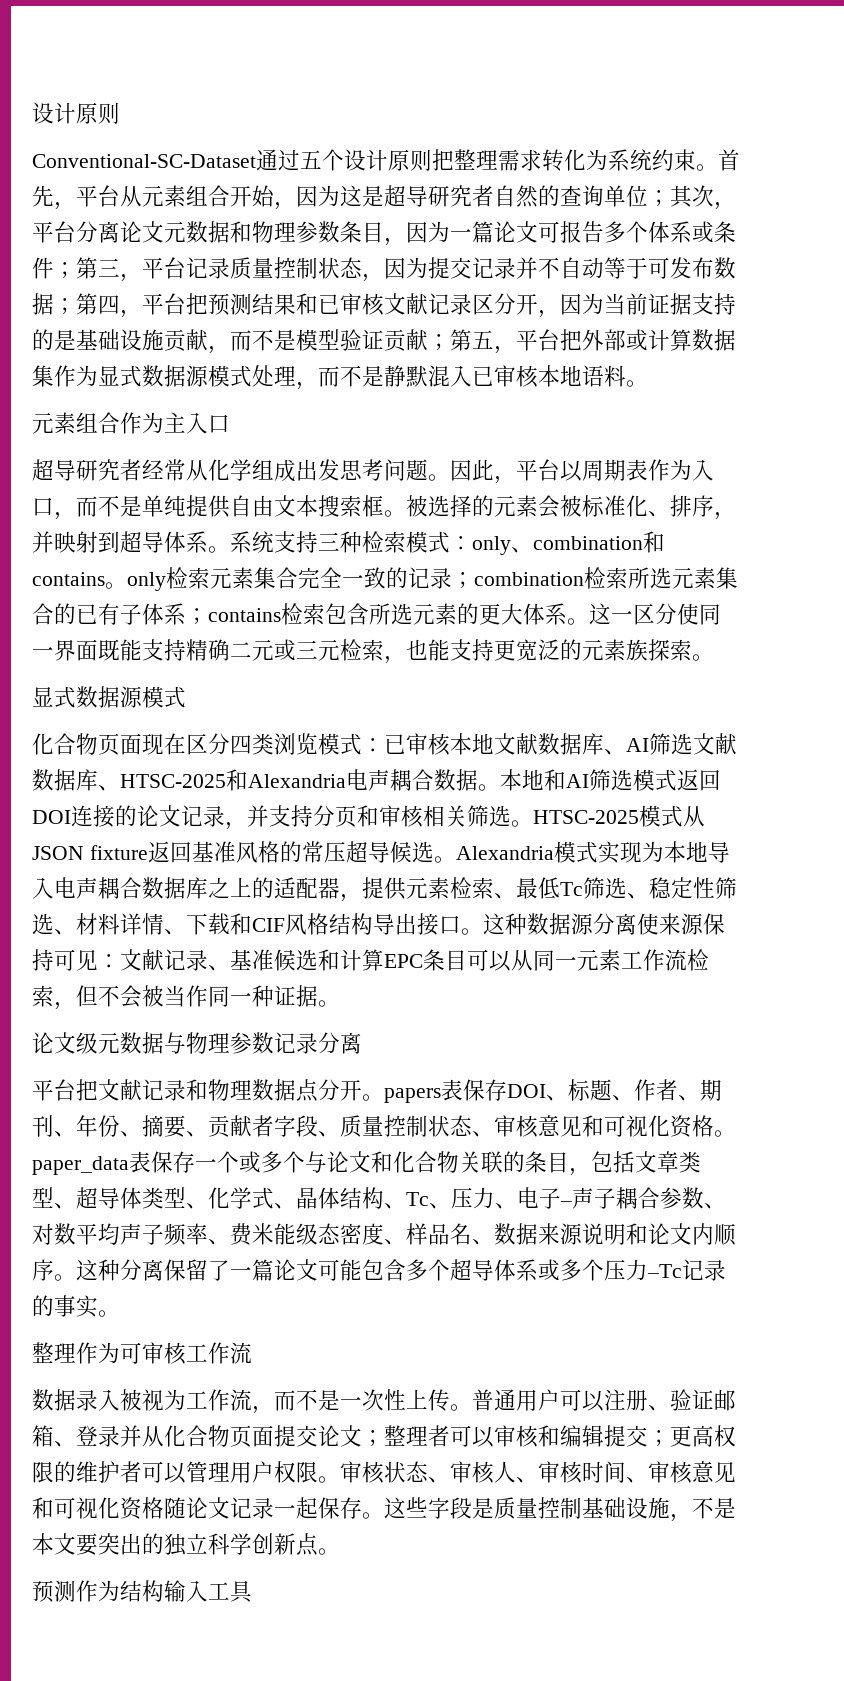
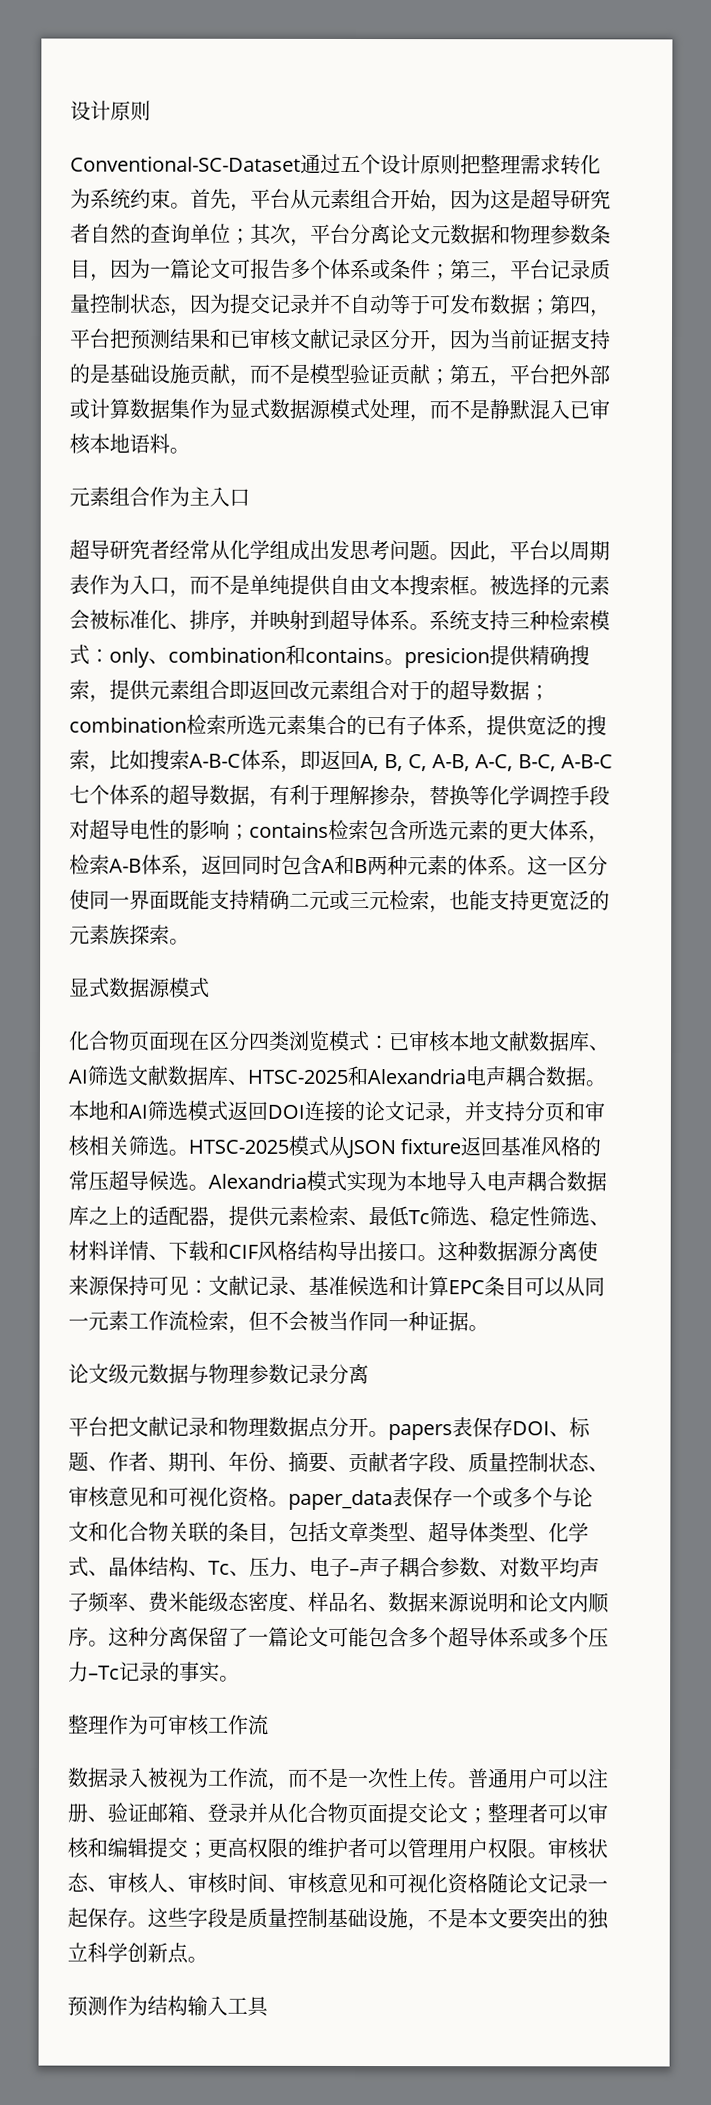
[127,567,452,591] only检索元素集合完全一致的记录 -> [404,645,590,669] [69,679,530,703] presicion提供精确搜索，提供元素组合即返回改元素组合对于的超导数据
(186, 614) none -> [466,715,607,739] [69,749,613,773] [69,784,610,809] [69,819,230,840] ，提供宽泛的搜索，比如搜索A-B-C体系，即返回A, B, C, A-B, A-C, B-C, A-B-C七个体系的超导数据，有利于理解掺杂，替换等化学调控手段对超导电性的影响
(567, 614) none -> [588,835,609,844] [69,854,508,878] ，检索A-B体系，返回同时包含A和B两种元素的体系

